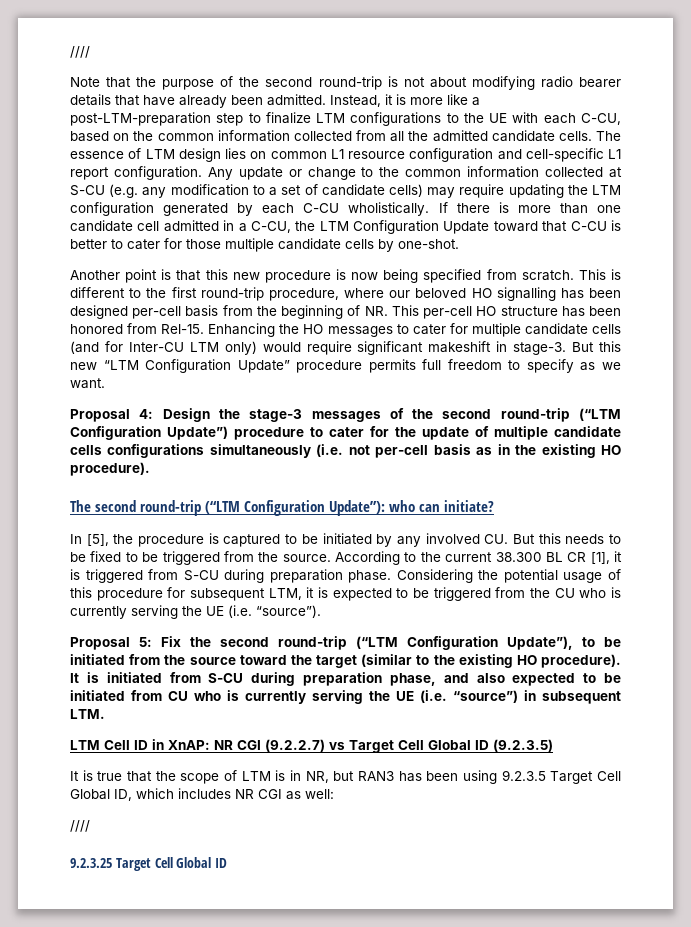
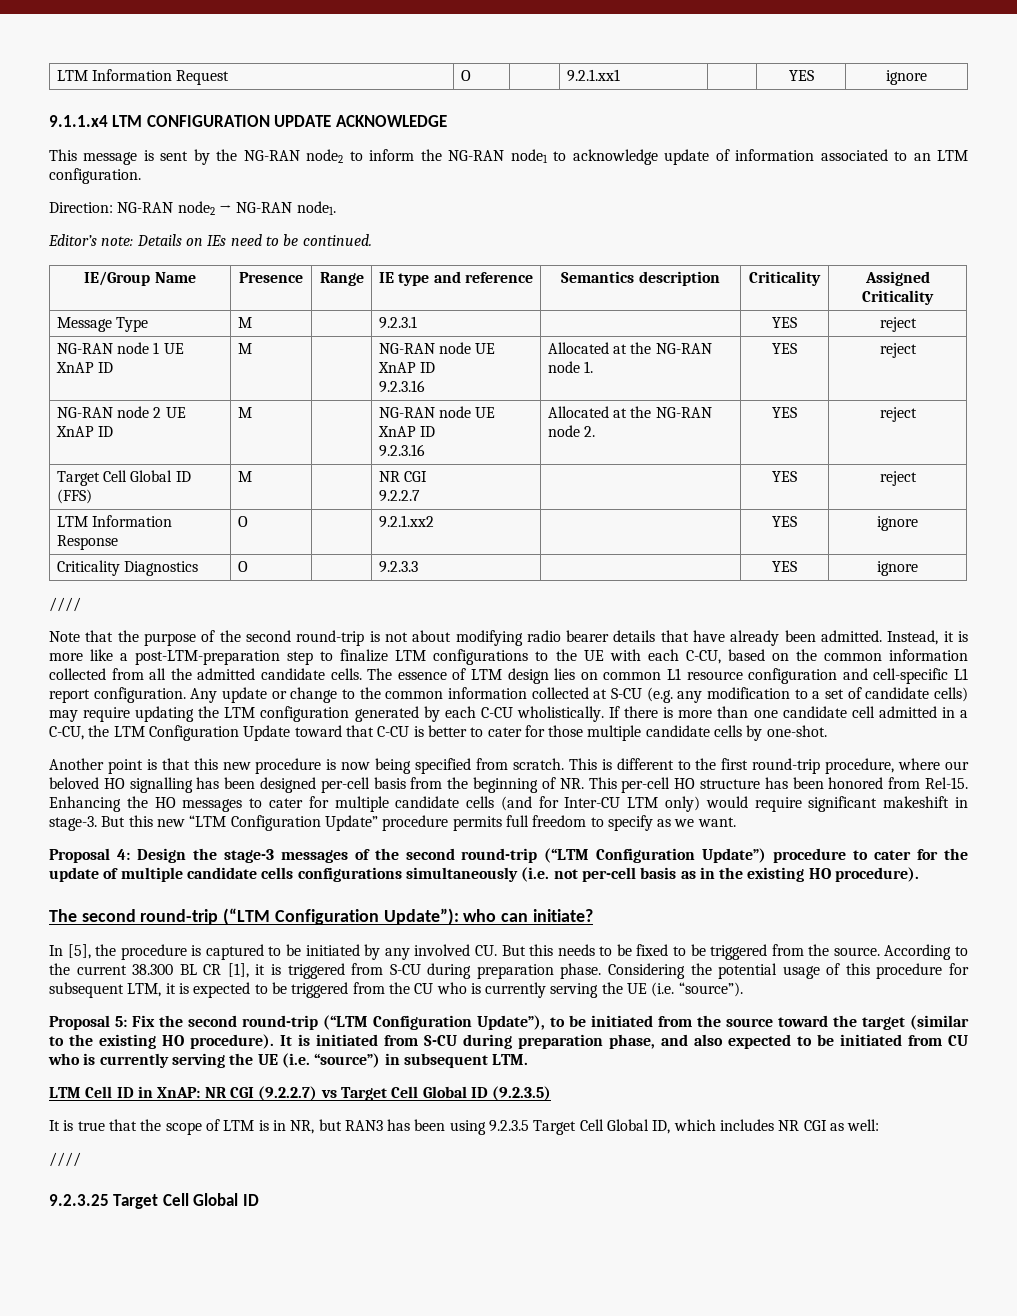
(70, 52) none -> [56,69,230,85] [460,70,471,81] [566,69,620,82] [788,70,814,81] [886,70,927,85] [49,115,447,127] [49,149,969,165] [49,168,141,184] [49,201,336,215] [48,234,372,246] [84,271,196,286] [239,272,303,283] [319,272,364,286] [379,271,533,286] [561,271,720,286] [749,271,821,286] [864,271,930,286] [862,290,934,305] [56,317,149,332] [237,317,252,328] [378,316,417,329] [772,317,797,328] [879,317,917,332] [56,342,184,354] [55,362,114,373] [237,343,252,354] [378,342,496,354] [377,362,436,373] [378,380,425,393] [547,342,712,354] [547,361,594,373] [772,343,797,354] [879,343,917,358] [56,406,186,418] [55,426,114,437] [237,407,252,418] [378,406,496,418] [377,426,436,437] [378,444,425,457] [547,406,712,418] [547,425,596,437] [772,407,797,418] [879,407,917,422] [56,470,191,486] [56,489,92,504] [237,471,252,482] [378,471,428,482] [378,490,420,502] [772,471,797,482] [879,471,917,486] [56,515,173,527] [56,535,118,550] [237,516,248,527] [378,515,434,528] [772,516,797,527] [877,516,918,531] [56,560,199,576] [237,561,248,572] [378,561,418,573] [772,561,797,572] [877,561,918,576] LTM Information Request | O | | 9.2.1.xx1 | | YES | ignore // 9.1.1.x4 LTM CONFIGURATION UPDATE ACKNOWLEDGE // This message is sent by the NG-RAN node2 to inform the NG-RAN node1 to acknowledge update of information associated to an LTM configuration. // Direction: NG-RAN node2 → NG-RAN node1. // Editor’s note: Details on IEs need to be continued. // IE/Group Name | Presence | Range | IE type and reference | Semantics description | Criticality | Assigned Criticality // Message Type | M | | 9.2.3.1 | | YES | reject // NG-RAN node 1 UE XnAP ID | M | | NG-RAN node UE XnAP ID // 9.2.3.16 | Allocated at the NG-RAN node 1. | YES | reject // NG-RAN node 2 UE XnAP ID | M | | NG-RAN node UE XnAP ID // 9.2.3.16 | Allocated at the NG-RAN node 2. | YES | reject // Target Cell Global ID (FFS) | M | | NR CGI // 9.2.2.7 | | YES | reject // LTM Information Response | O | | 9.2.1.xx2 | | YES | ignore // Criticality Diagnostics | O | | 9.2.3.3 | | YES | ignore //

